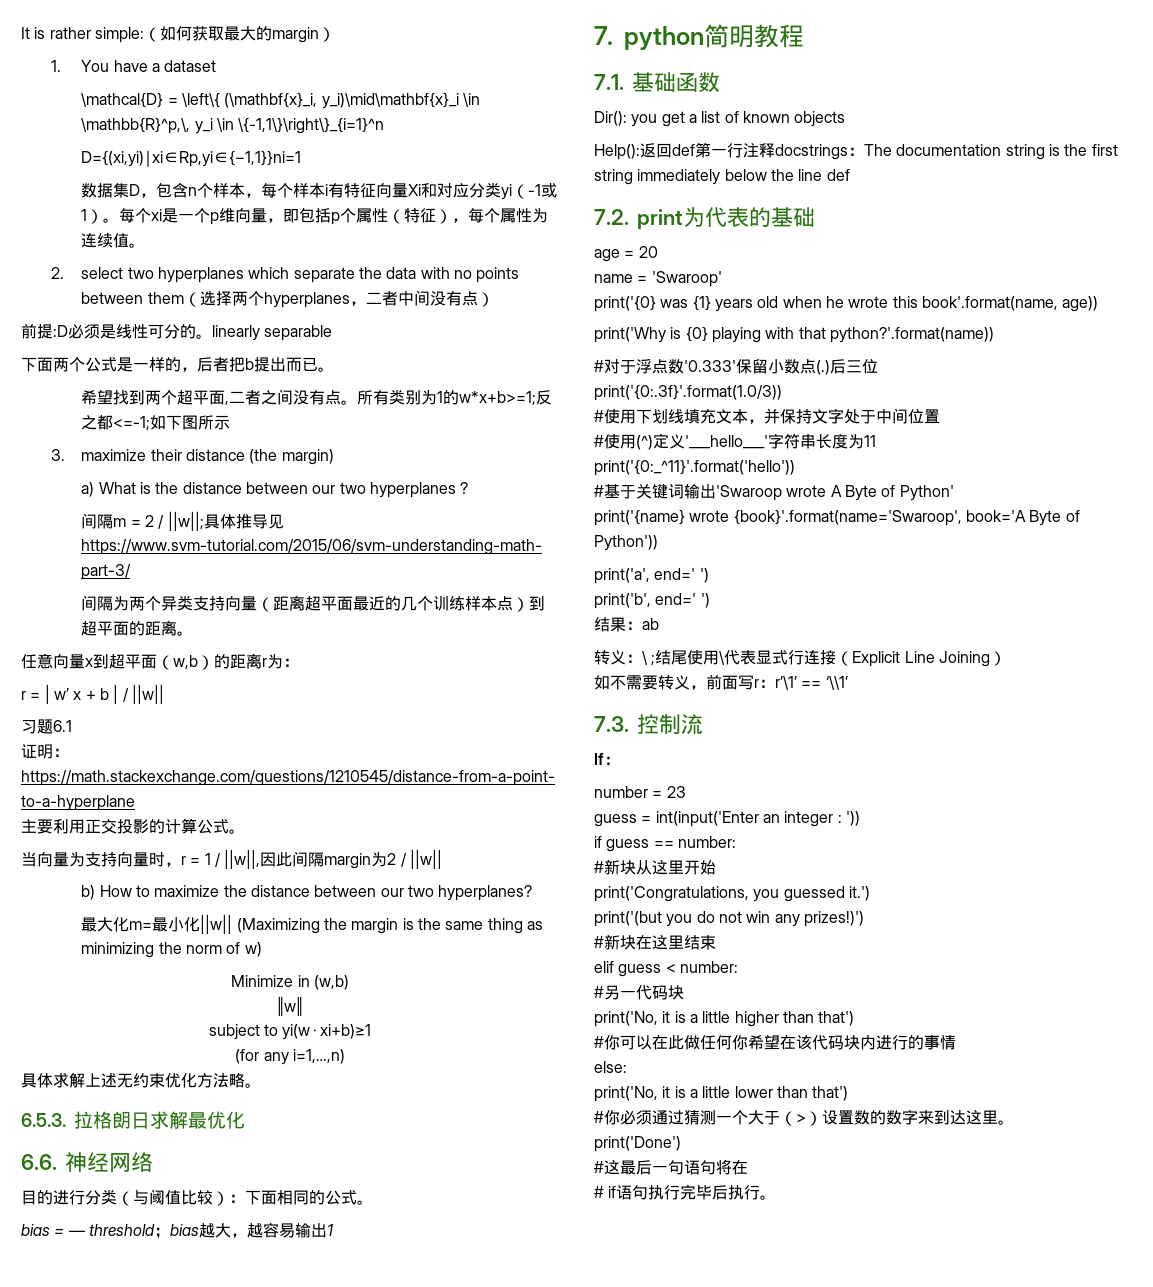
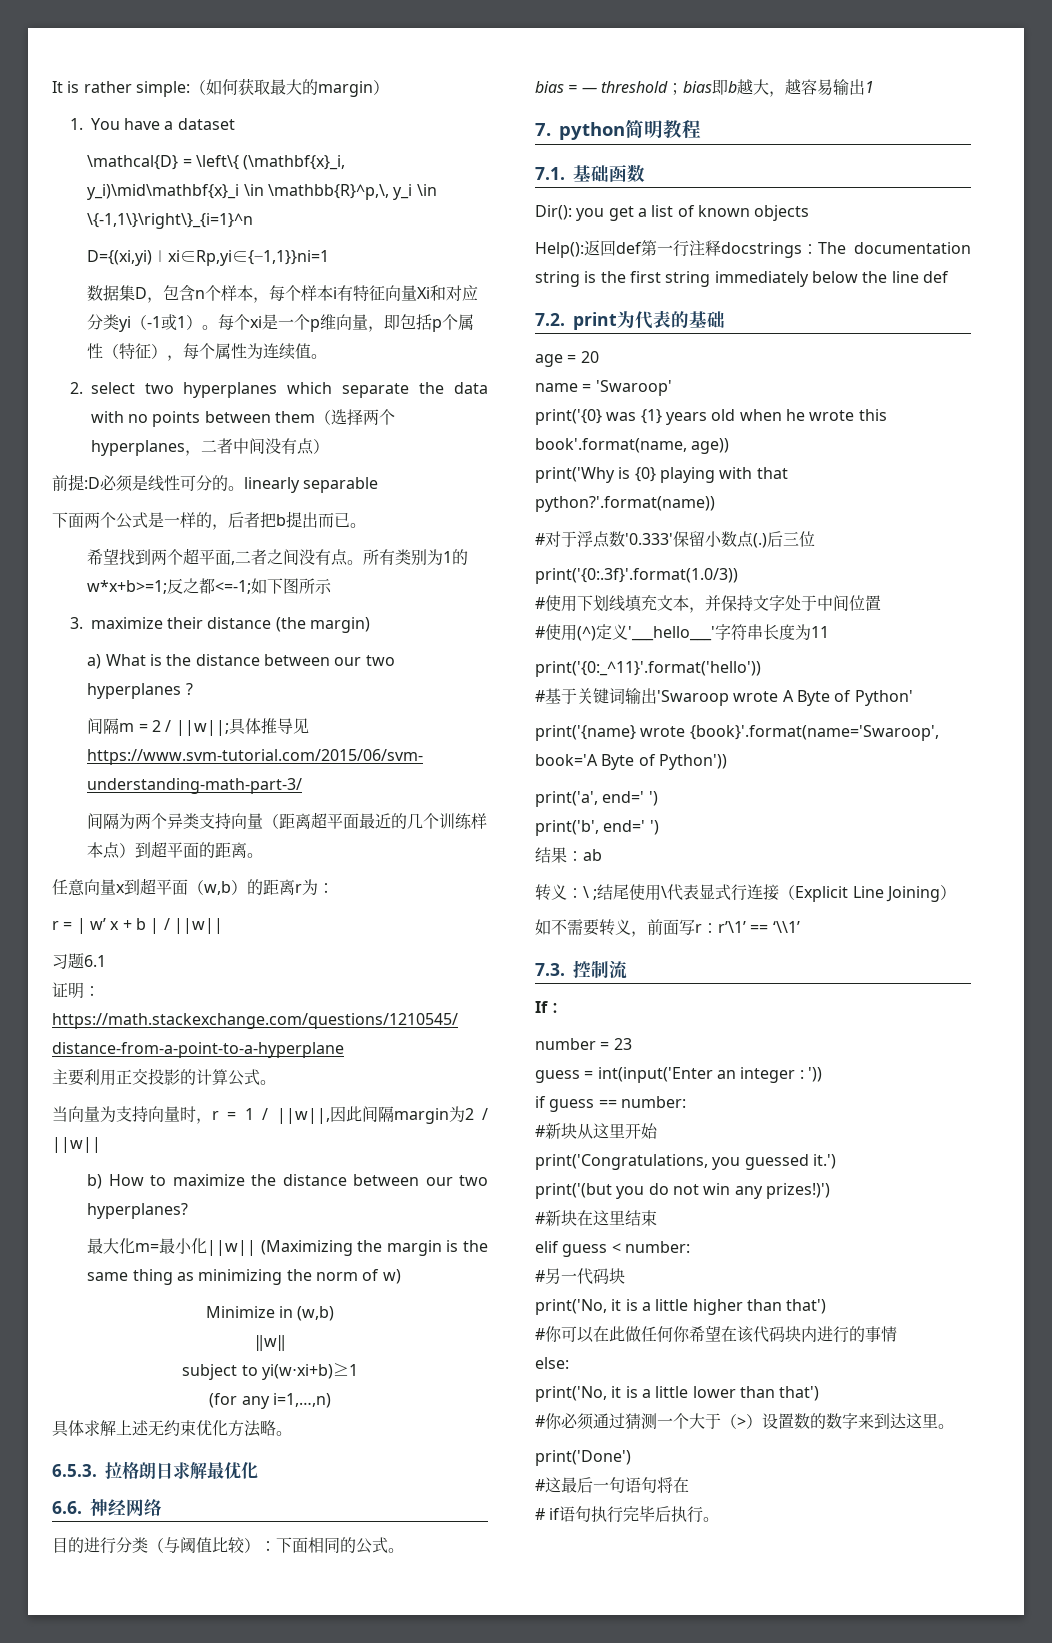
(199, 1230) none -> [711,79,737,95] 即b

